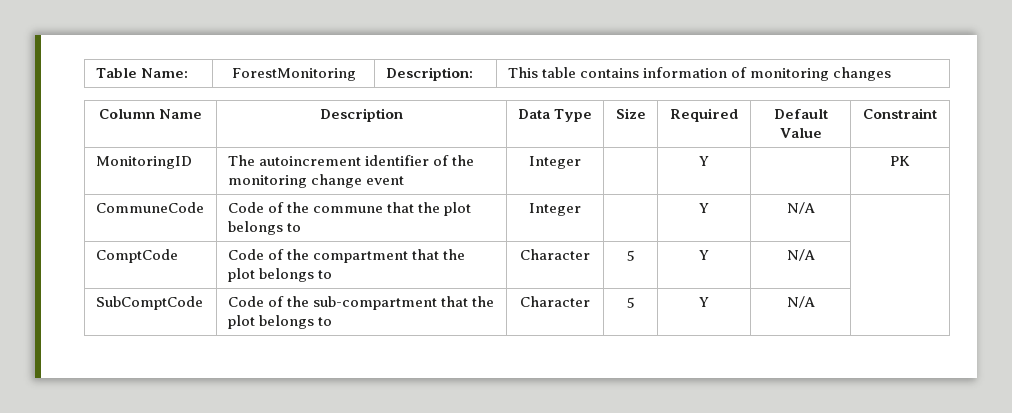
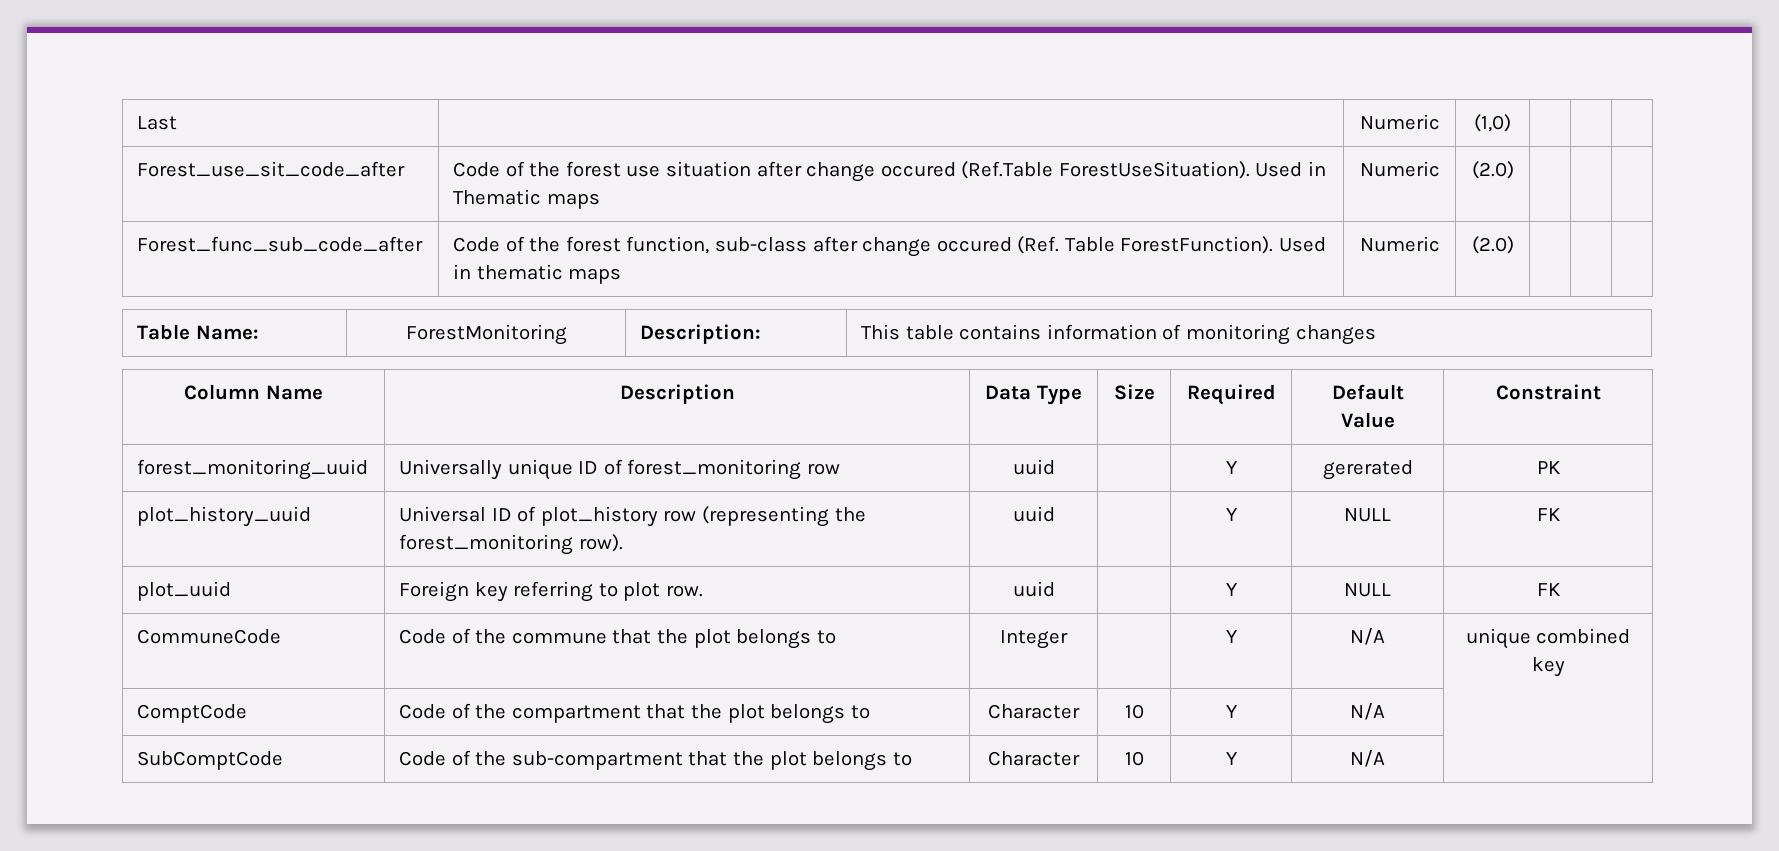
(95, 73) none -> [137,116,178,130] [1359,114,1440,130] [1474,114,1511,132] [137,161,406,177] [453,161,1326,182] [453,189,600,209] [1359,161,1440,177] [1471,161,1514,179] [137,236,424,252] [453,236,1326,257] [453,264,622,284] [1359,236,1440,252] [1471,236,1514,254] Last | | Numeric | (1,0) | | | // Forest_use_sit_code_after | Code of the forest use situation after change occured (Ref.Table ForestUseSituation). Used in Thematic maps | Numeric | (2.0) | | | // Forest_func_sub_code_after | Code of the forest function, sub-class after change occured (Ref. Table ForestFunction). Used in thematic maps | Numeric | (2.0) | | | //
[95,156,192,169] [227,155,474,166] [227,174,404,188] [529,156,581,169] [699,156,709,166] MonitoringID | The autoincrement identifier of the monitoring change event | Integer | | Y | -> [137,459,369,480] [399,459,841,480] [1012,459,1055,475] [1225,461,1238,474] [1322,460,1413,480] forest_monitoring_uuid | Universally unique ID of forest_monitoring row | uuid | | Y | gererated
(910, 161) none -> [137,506,312,527] [399,506,866,527] [399,534,623,555] [1012,506,1055,522] [1225,508,1238,521] [1344,508,1391,522] [1536,508,1561,521] [137,581,232,601] [399,581,704,602] [1012,581,1055,597] [1225,583,1238,596] [1344,583,1391,597] [1536,583,1561,596] // plot_history_uuid | Universal ID of plot_history row (representing the forest_monitoring row). | uuid | | Y | NULL | FK // plot_uuid | Foreign key referring to plot row. | uuid | | Y | NULL | FK
(815, 208) none -> [1465,628,1631,649] [1531,657,1565,677] unique combined key
[626,250,635,261] 5 -> [1124,704,1144,719] 10
[626,297,635,308] 5 -> [1124,751,1144,766] 10

